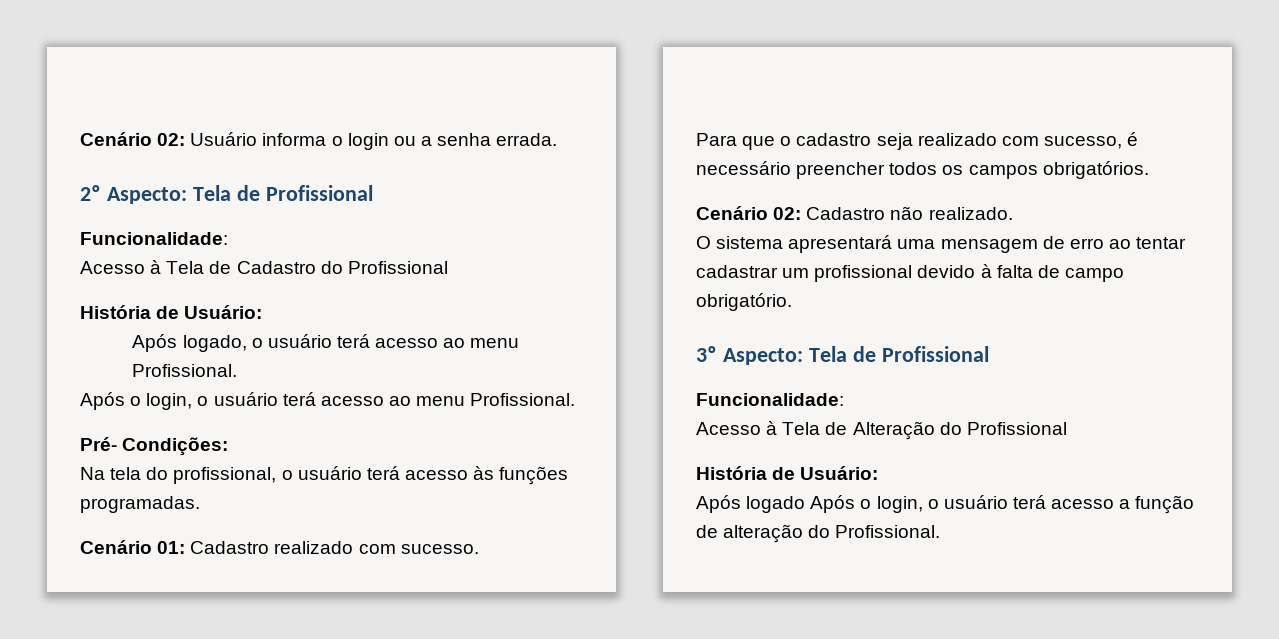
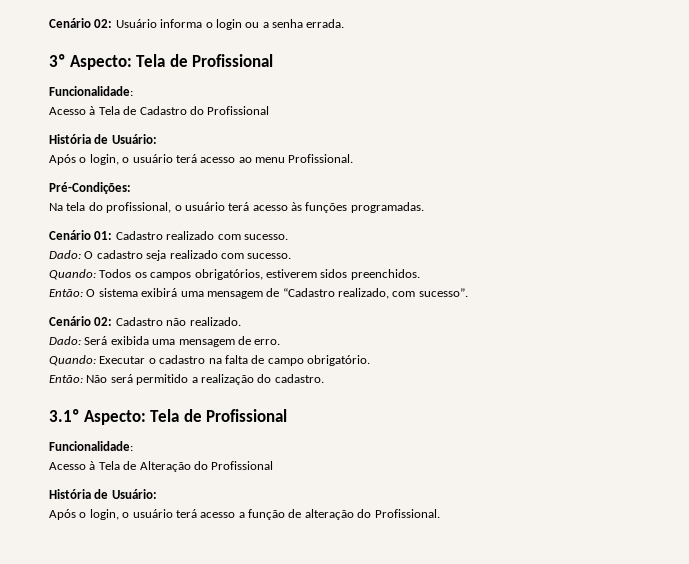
[80,185,101,201] 2º -> [49,54,65,67] 3º
[132,334,520,352] [132,364,238,377] // Após logado, o usuário terá acesso ao menu Profissional. -> (157, 139) none
[80,437,229,456] Pré- Condições: -> [49,182,131,194] Pré-Condições:
[696,133,792,150] Para que o -> [49,250,94,259] Dado: O
[1043,132,1139,149] [696,161,1149,179] sucesso, é necessário preencher todos os campos obrigatórios. -> [247,253,292,259] [49,269,420,280] [49,288,468,299] sucesso. // Quando: Todos os campos obrigatórios, estiverem sidos preenchidos. // Então: O sistema exibirá uma mensagem de “Cadastro realizado, com sucesso”.
[696,235,1187,253] [696,264,1124,282] [696,293,792,311] [696,346,717,362] O sistema apresentará uma mensagem de erro ao tentar cadastrar um profissional devido à falta de campo obrigatório. // 3º -> [49,336,281,347] [49,355,370,366] [49,374,324,385] [49,409,79,422] Dado: Será exibida uma mensagem de erro. // Quando: Executar o cadastro na falta de campo obrigatório. // Então: Não será permitido a realização do cadastro. // 3.1º
[746,495,856,513] logado Após -> (76, 514) none

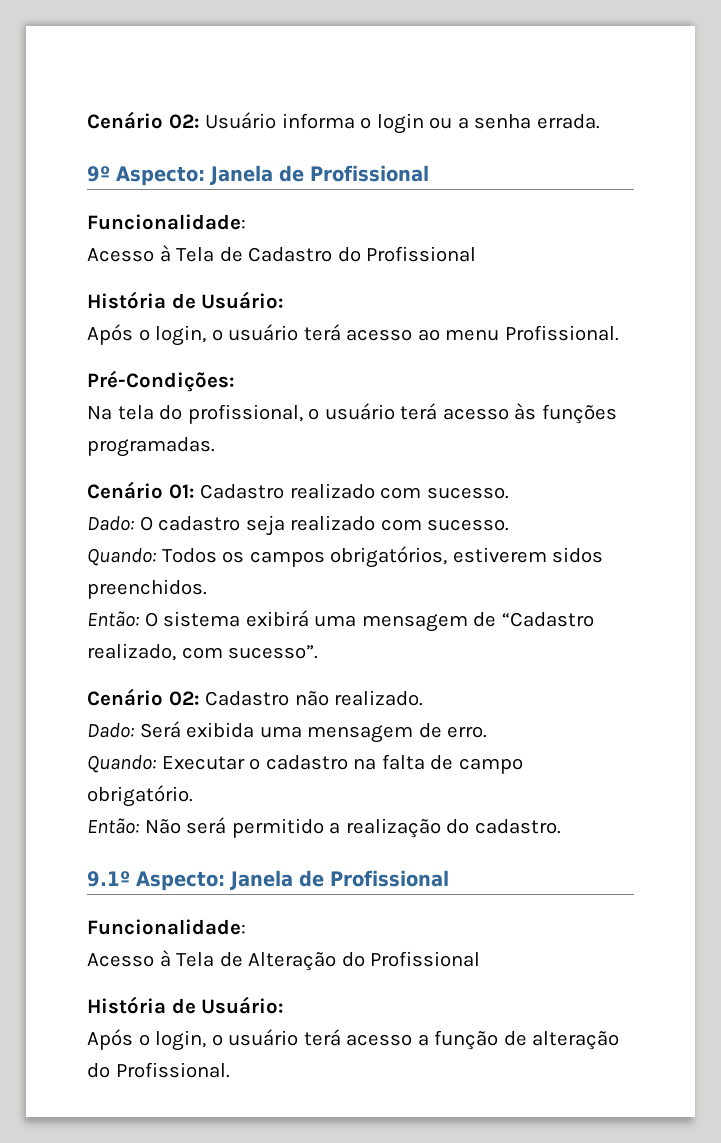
[49,54,166,70] 3º Aspecto: Tela -> [87,165,273,186] 9º Aspecto: Janela
[49,409,180,425] 3.1º Aspecto: Tela -> [87,870,293,891] 9.1º Aspecto: Janela

